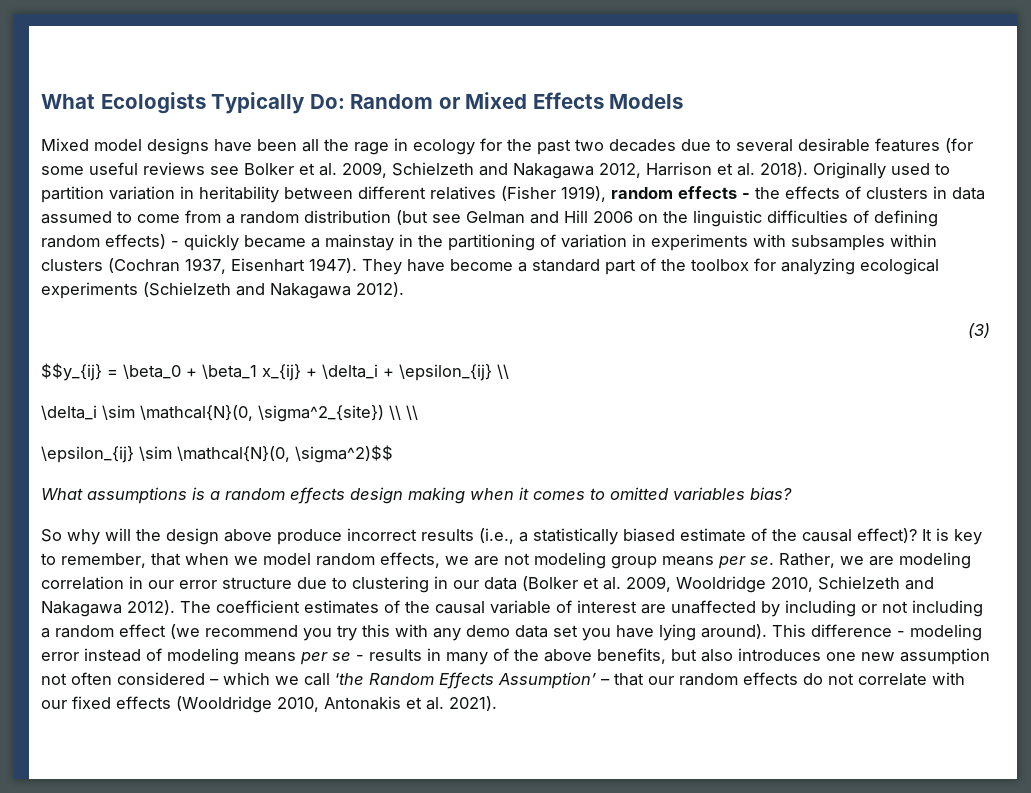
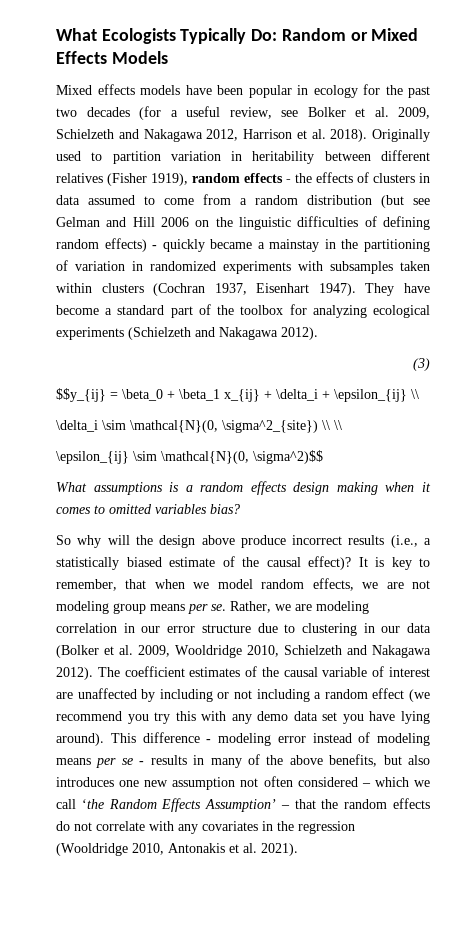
[94,138,389,155] model designs have been all the rage -> [97,84,292,98] effects models have been popular
[681,138,973,153] [41,162,205,175] due to several desirable features (for some useful reviews -> [139,106,272,120] (for a useful review,
(646, 240) none -> [150,261,216,271] randomized
(885, 243) none -> [400,261,430,271] taken
[648,676,674,685] our -> [321,799,339,809] the
[41,696,171,709] our fixed effects -> [178,821,355,834] any covariates in the regression

